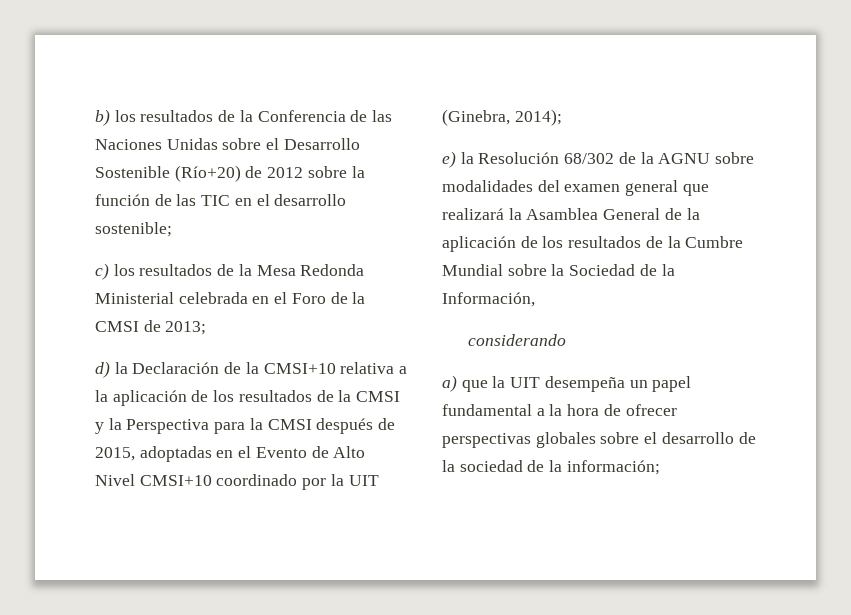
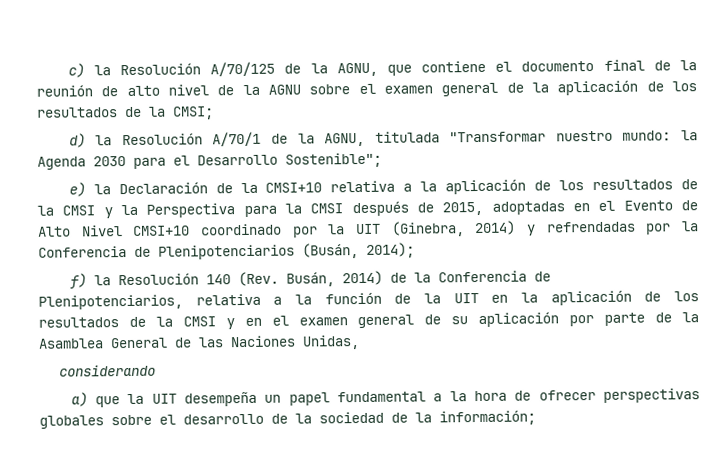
[95,109,393,126] [95,138,360,150] [95,165,365,182] [95,194,347,206] [95,222,172,237] [95,263,365,280] [95,292,366,304] [95,320,207,335] [95,361,110,378] b) los resultados de la Conferencia de las Naciones Unidas sobre el Desarrollo Sostenible (Río+20) de 2012 sobre la función de las TIC en el desarrollo sostenible; // c) los resultados de la Mesa Redonda Ministerial celebrada en el Foro de la CMSI de 2013; // d) -> [67,59,697,78] [36,80,697,97] [36,106,214,120] [68,130,698,148] [37,152,382,170] [68,182,86,197] c) la Resolución A/70/125 de la AGNU, que contiene el documento final de la reunión de alto nivel de la AGNU sobre el examen general de la aplicación de los resultados de la CMSI; // d) la Resolución A/70/1 de la AGNU, titulada "Transformar nuestro mundo: la Agenda 2030 para el Desarrollo Sostenible"; // e)
(510, 117) none -> [474,220,699,236] [38,243,359,260] 2014) y refrendadas por la Conferencia de Plenipotenciarios (Busán,
[442,151,755,168] [442,180,709,196] [442,208,700,220] [442,236,744,252] [442,264,675,276] [442,292,535,307] e) la Resolución 68/302 de la AGNU sobre modalidades del examen general que realizará la Asamblea General de la aplicación de los resultados de la Cumbre Mundial sobre la Sociedad de la Información, -> [69,270,551,289] [38,290,699,310] [38,312,699,330] [38,335,360,350] f) la Resolución 140 (Rev. Busán, 2014) de la Conferencia de Plenipotenciarios, relativa a la función de la UIT en la aplicación de los resultados de la CMSI y en el examen general de su aplicación por parte de la Asamblea General de las Naciones Unidas,

